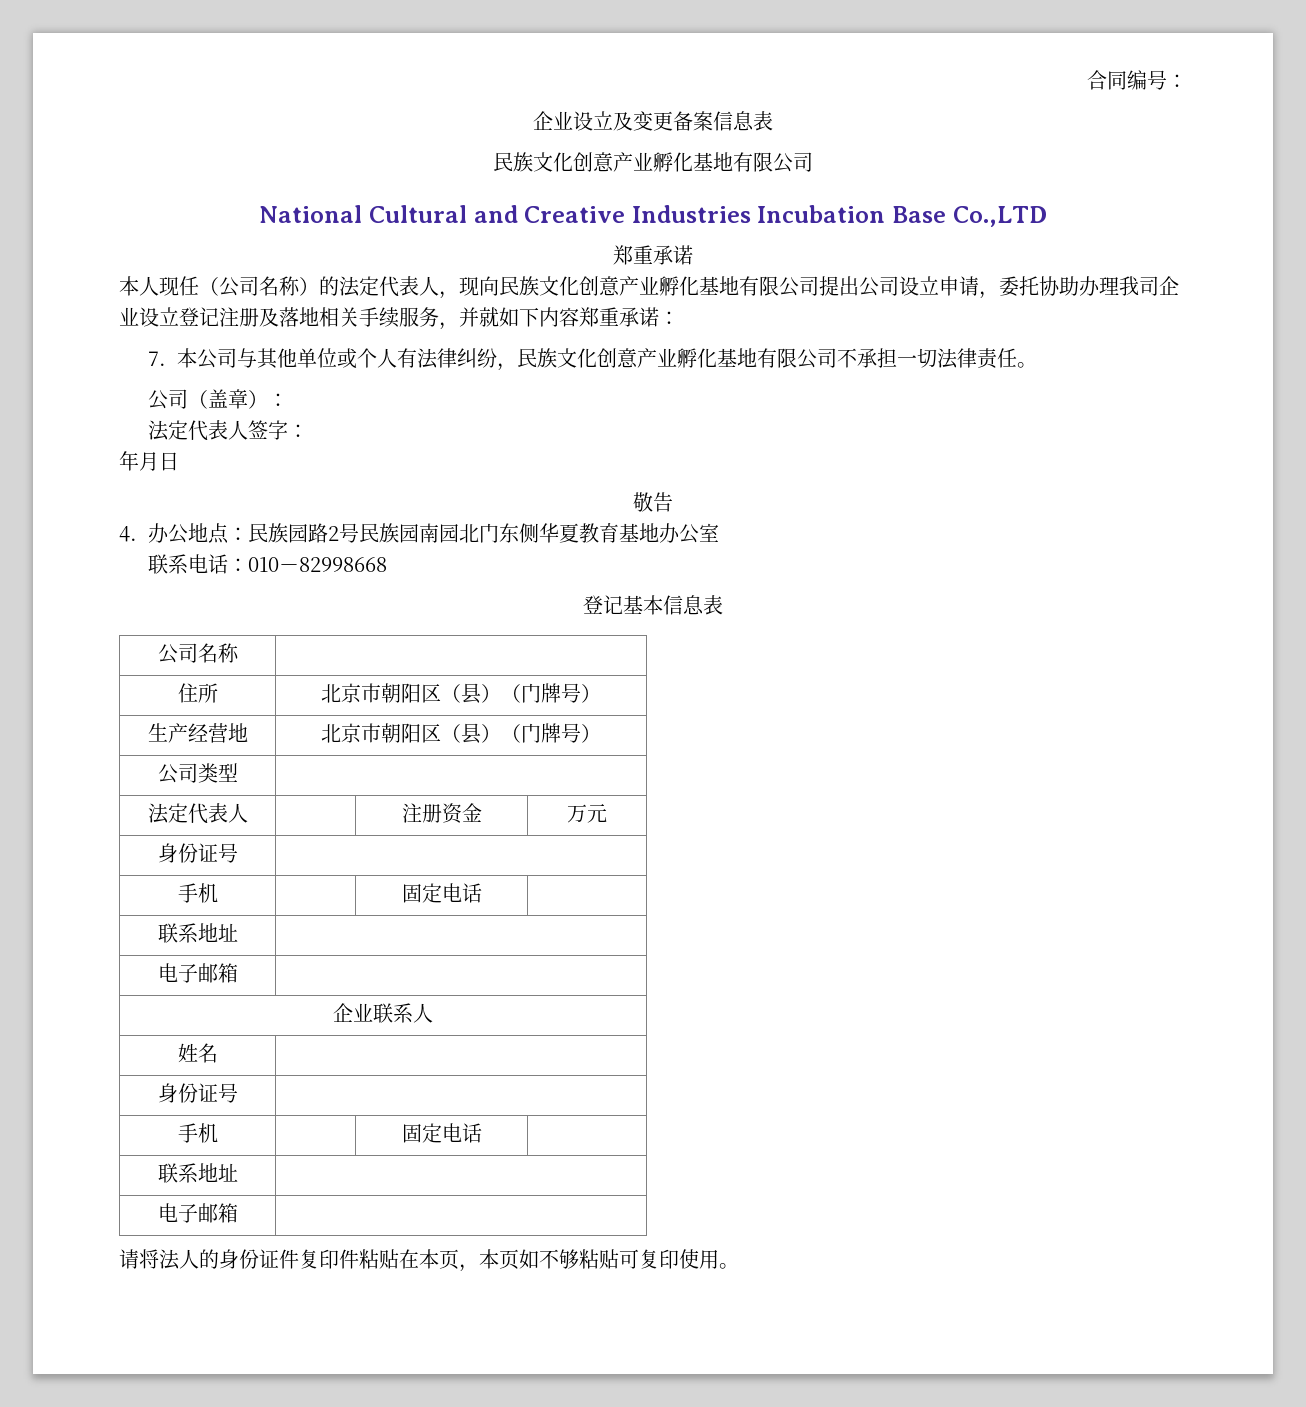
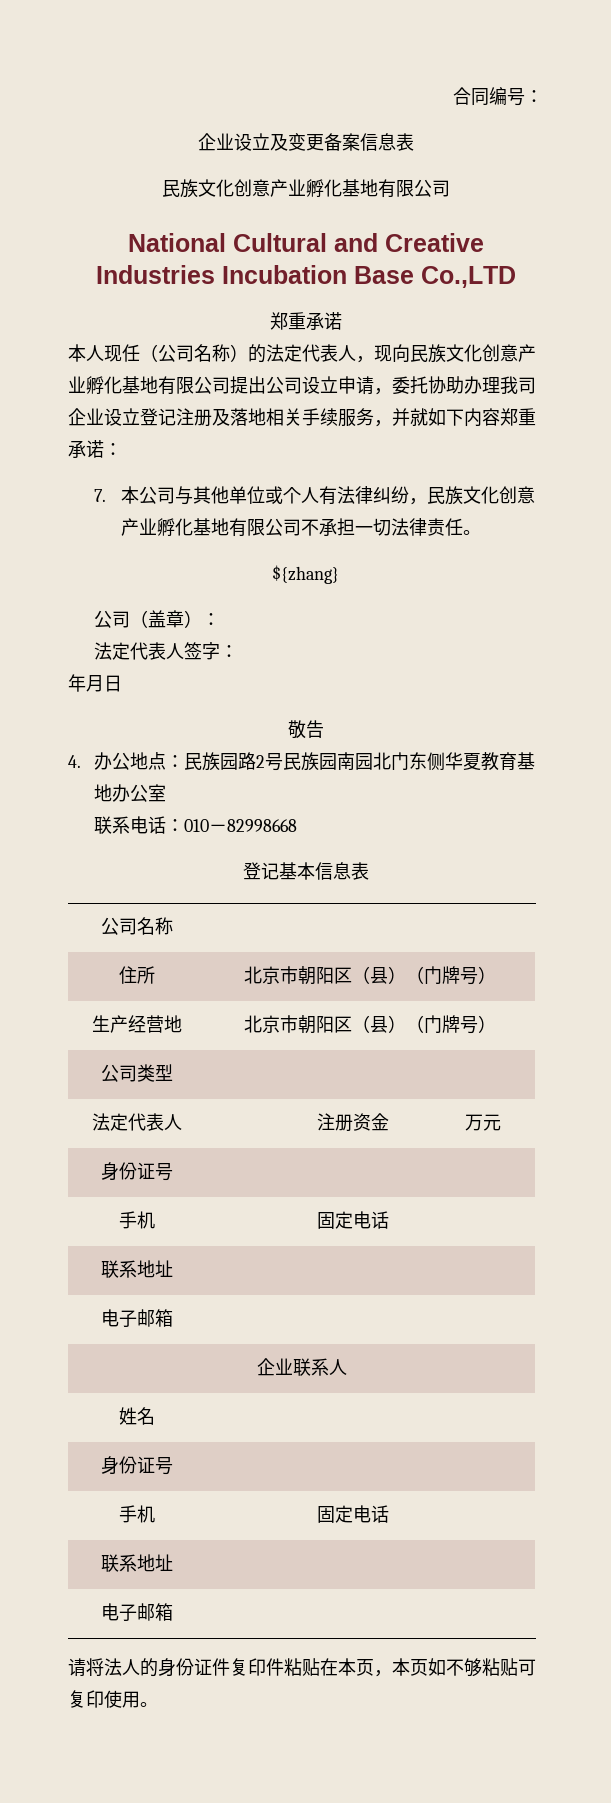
(1038, 365) none -> [272,565,339,584] // ${zhang}

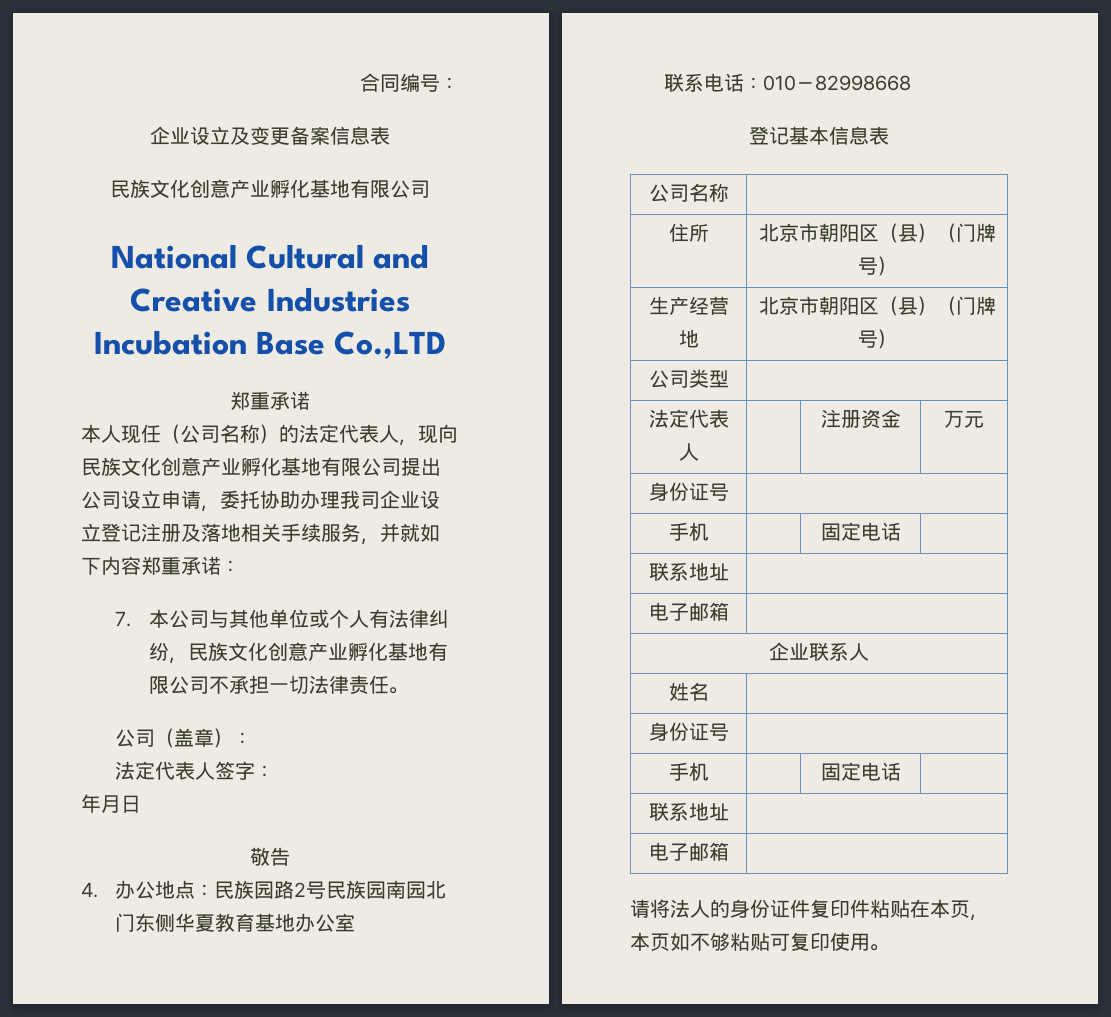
[272,565,339,584] // ${zhang} -> (408, 690) none

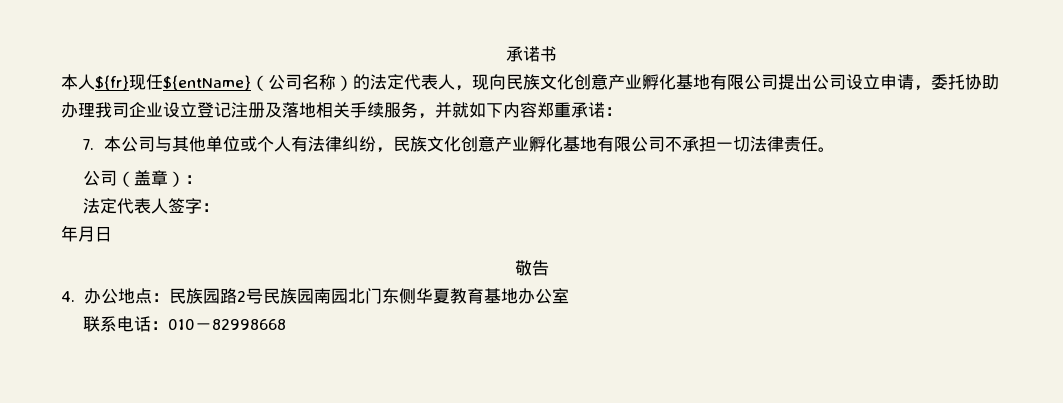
[360,73,459,92] [150,126,390,145] [110,179,430,198] [110,244,430,269] [130,287,410,312] [93,330,447,360] [230,391,310,410] 合同编号： // 企业设立及变更备案信息表 // 民族文化创意产业孵化基地有限公司 // National Cultural and Creative Industries Incubation Base Co.,LTD // 郑重承诺 -> [506,46,557,62] 承诺书
[121,424,161,444] 现任 -> [95,74,251,90] ${fr}现任${entName}
[749,126,889,145] [648,183,729,202] [668,223,709,242] [758,223,996,243] [857,256,897,276] [648,296,729,315] [678,329,699,348] [758,296,996,316] [857,329,897,349] [648,369,729,388] [648,409,729,428] [678,443,699,461] [820,409,901,429] [944,410,984,428] [648,482,729,501] [668,522,709,541] [820,522,901,541] [648,562,729,581] [648,602,729,621] [769,642,869,661] [668,682,709,701] [648,722,729,741] [668,762,709,781] [820,762,901,781] [648,802,729,821] [648,842,729,861] [630,899,989,921] [630,932,889,951] // 登记基本信息表 // 公司名称 | // 住所 | 北京市朝阳区（县）（门牌号） // 生产经营地 | 北京市朝阳区（县）（门牌号） // 公司类型 | // 法定代表人 | | 注册资金 | 万元 // 身份证号 | // 手机 | | 固定电话 | // 联系地址 | // 电子邮箱 | // 企业联系人 // 姓名 | // 身份证号 | // 手机 | | 固定电话 | // 联系地址 | // 电子邮箱 | // 请将法人的身份证件复印件粘贴在本页，本页如不够粘贴可复印使用。 -> (286, 324) none

